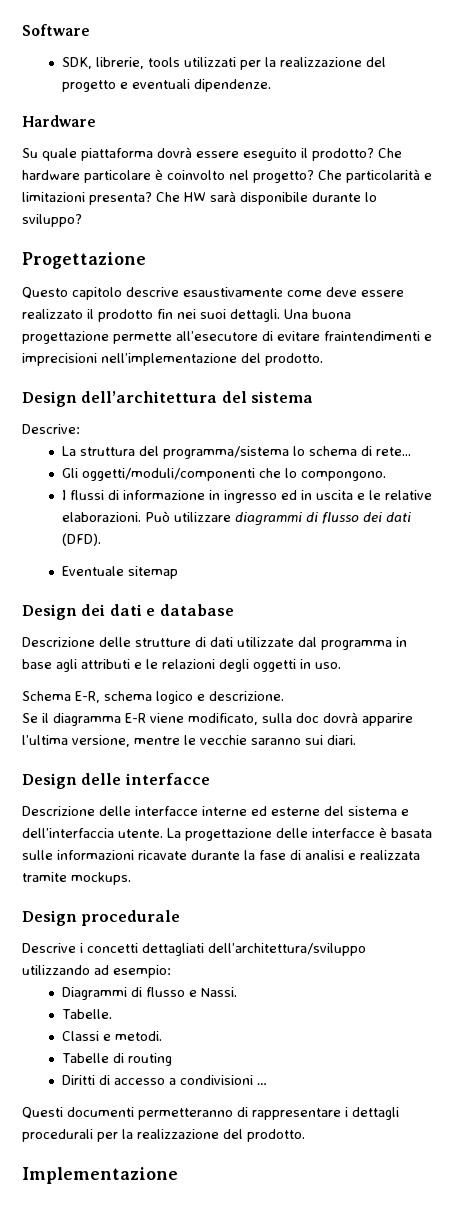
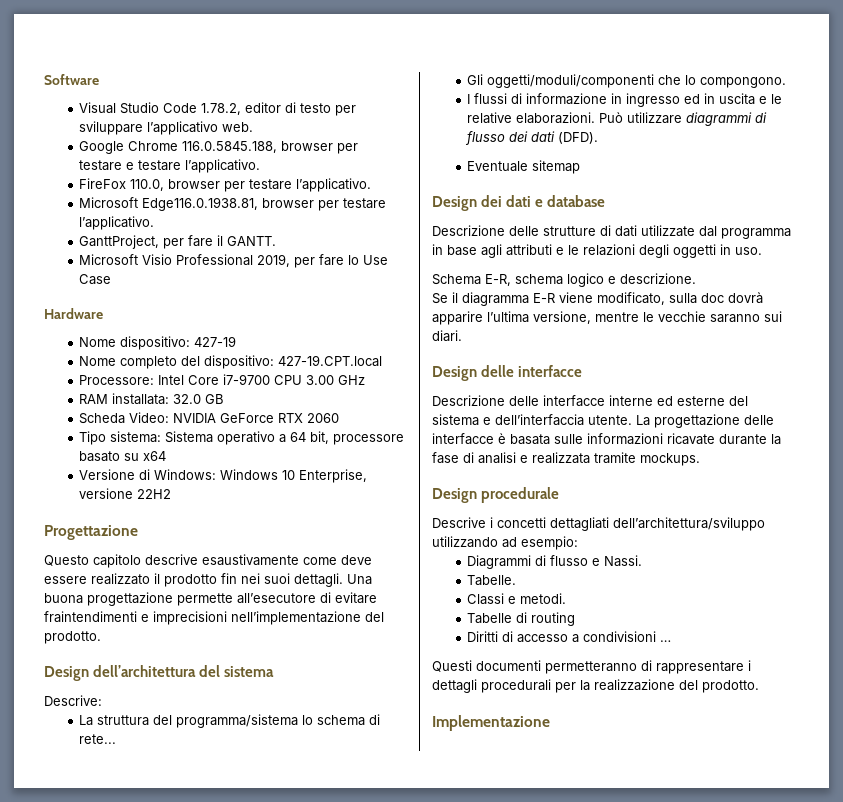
[61,57,386,70] [61,79,271,92] [22,115,96,127] [22,147,402,161] [22,169,432,183] [22,191,377,205] [22,214,82,227] SDK, librerie, tools utilizzati per la realizzazione del progetto e eventuali dipendenze. // Hardware // Su quale piattaforma dovrà essere eseguito il prodotto? Che hardware particolare è coinvolto nel progetto? Che particolarità e limitazioni presenta? Che HW sarà disponibile durante lo sviluppo? -> [79,102,357,116] [79,121,254,135] [79,141,359,154] [79,159,261,173] [79,178,372,192] [79,197,387,211] [79,216,155,230] [79,235,277,249] [79,254,389,268] [79,274,112,285] [44,308,103,319] [79,336,237,350] [79,355,383,369] [79,374,366,385] [79,393,225,405] [79,412,340,424] [79,431,405,445] [79,451,167,462] [79,469,368,483] [79,488,172,499] Visual Studio Code 1.78.2, editor di testo per sviluppare l’applicativo web. // Google Chrome 116.0.5845.188, browser per testare e testare l’applicativo. // FireFox 110.0, browser per testare l’applicativo. // Microsoft Edge116.0.1938.81, browser per testare l’applicativo. // GanttProject, per fare il GANTT. // Microsoft Visio Professional 2019, per fare lo Use Case // Hardware // Nome dispositivo: 427-19 // Nome completo del dispositivo: 427-19.CPT.local // Processore: Intel Core i7-9700 CPU 3.00 GHz // RAM installata: 32.0 GB // Scheda Video: NVIDIA GeForce RTX 2060 // Tipo sistema: Sistema operativo a 64 bit, processore basato su x64 // Versione di Windows: Windows 10 Enterprise, versione 22H2

